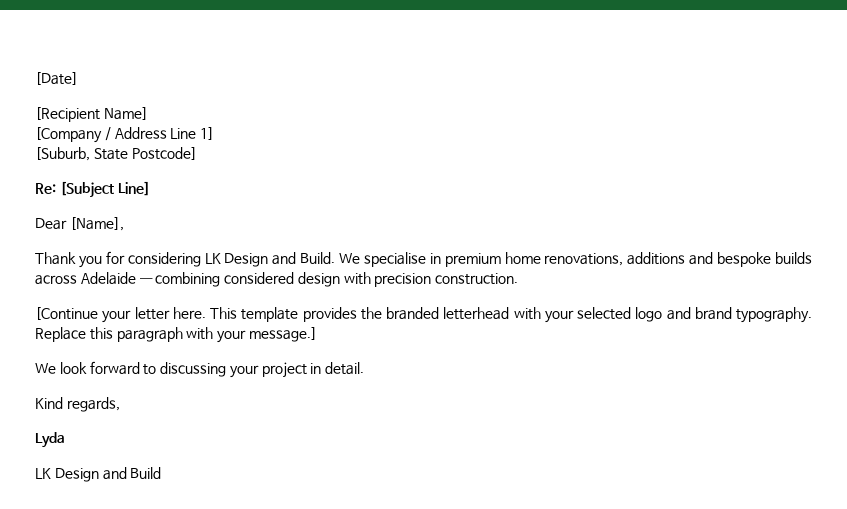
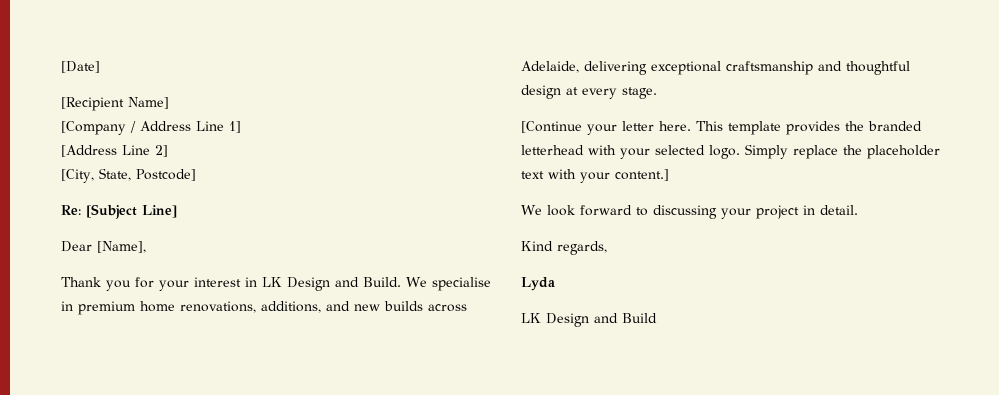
[35,147,128,161] [Suburb, State -> [61,145,168,157] [61,168,131,183] [Address Line 2] // [City, State,
[127,252,201,267] considering -> [159,277,257,291] your interest in
[627,252,812,267] [35,272,519,287] additions and bespoke builds across Adelaide — combining considered design with precision construction. -> [261,301,467,313] [521,61,910,75] [521,85,657,99] additions, and new builds across Adelaide, delivering exceptional craftsmanship and thoughtful design at every stage.
[635,307,812,323] [35,327,317,343] logo and brand typography. Replace this paragraph with your message.] -> [709,144,940,159] [521,169,669,183] logo. Simply replace the placeholder text with your content.]

